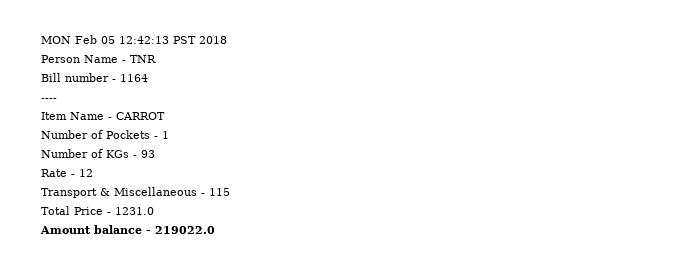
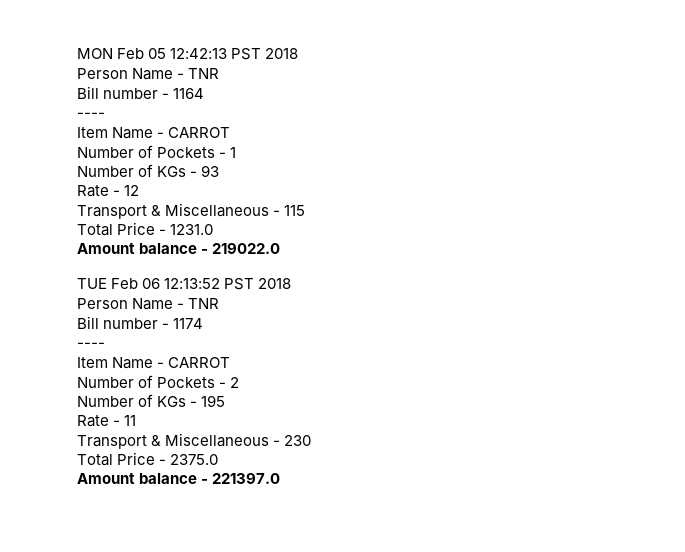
(215, 230) none -> [77,278,292,290] [77,298,220,310] [77,316,204,329] [77,342,105,348] [77,357,231,369] [77,375,240,388] [77,394,226,407] [77,415,137,427] [77,433,312,449] [77,452,219,466] [77,473,281,484] // TUE Feb 06 12:13:52 PST 2018 // Person Name - TNR // Bill number - 1174 // ---- // Item Name - CARROT // Number of Pockets - 2 // Number of KGs - 195 // Rate - 11 // Transport & Miscellaneous - 230 // Total Price - 2375.0 // Amount balance - 221397.0

